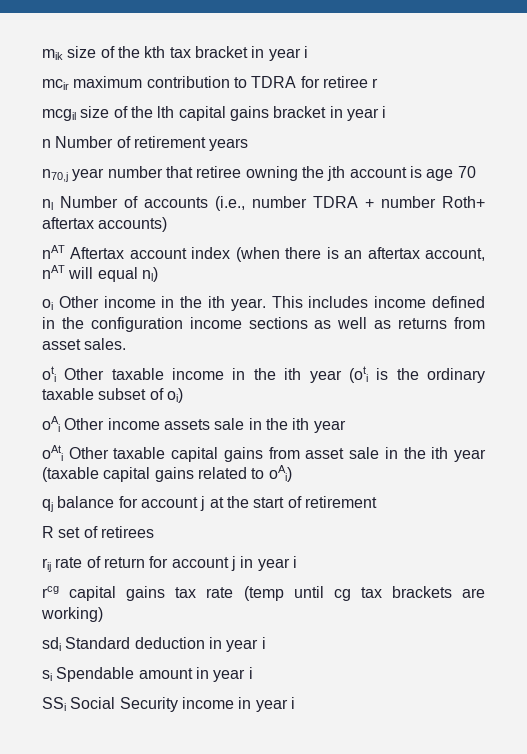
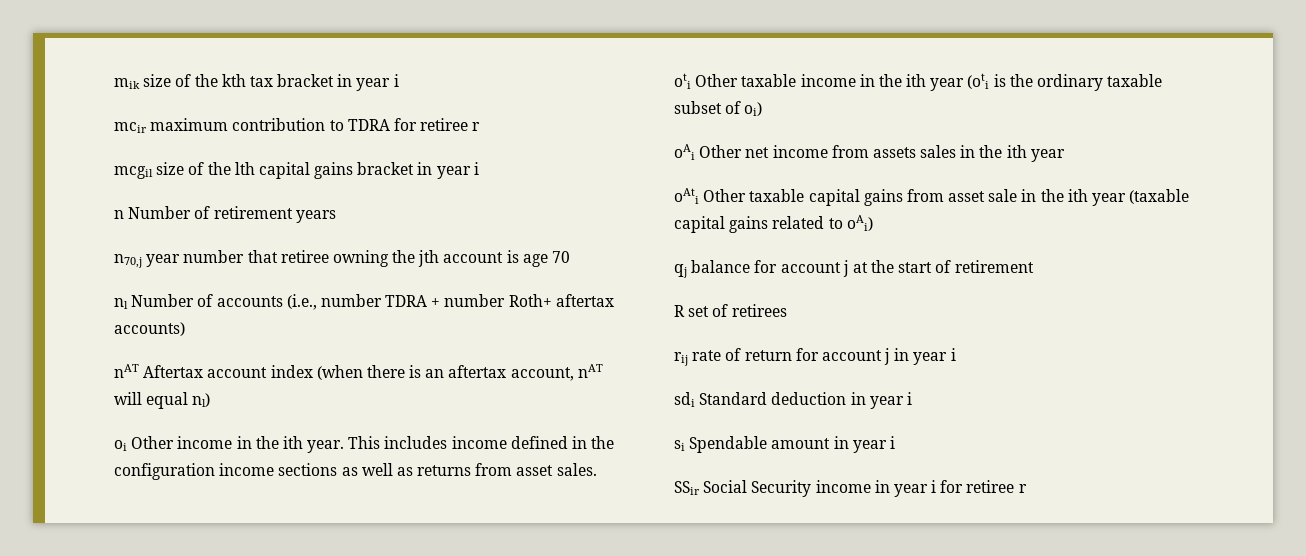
[107,418,245,430] income assets sale -> [745,145,957,158] net income from assets sales
[42,586,486,601] [41,607,103,622] // rcg capital gains tax rate (temp until cg tax brackets are working) -> (956, 354) none
[42,697,66,711] SSi -> [674,481,700,495] SSir
(295, 703) none -> [940,480,1027,493] for retiree r

